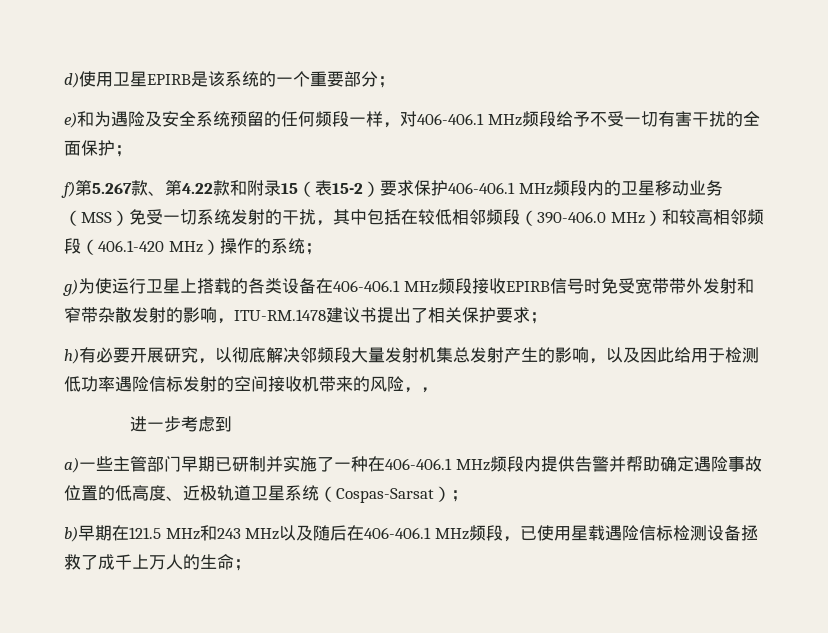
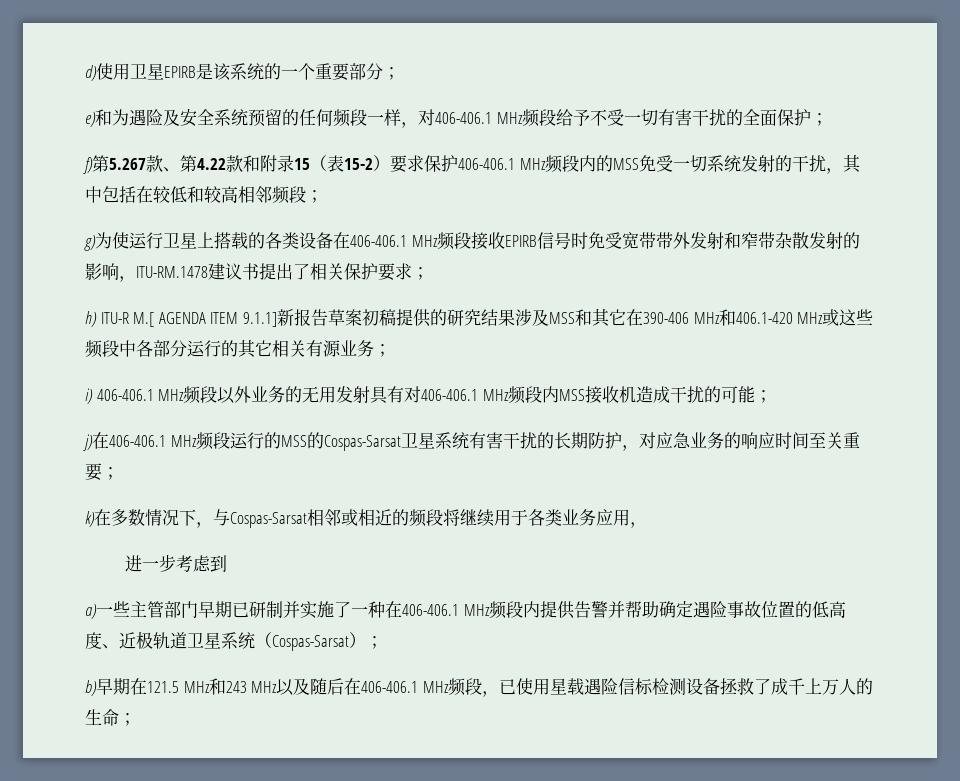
[620,180,723,196] [64,210,129,226] 卫星移动业务（MSS） -> [612,158,639,170] MSS
[452,209,764,226] [64,238,305,255] 相邻频段（390-406.0 MHz）和较高相邻频段（406.1-420 MHz）操作的系统 -> [187,186,306,204] 和较高相邻频段
[79,347,759,364] [64,376,421,393] 有必要开展研究，以彻底解决邻频段大量发射机集总发射产生的影响，以及因此给用于检测低功率遇险信标发射的空间接收机带来的风险， -> [100,308,874,327] [85,339,391,358] [85,386,772,404] [83,432,860,451] [85,463,119,481] [85,509,630,528] ITU-R M.[ AGENDA ITEM 9.1.1]新报告草案初稿提供的研究结果涉及MSS和其它在390-406 MHz和406.1-420 MHz或这些频段中各部分运行的其它相关有源业务； // i) 406-406.1 MHz频段以外业务的无用发射具有对406-406.1 MHz频段内MSS接收机造成干扰的可能； // j)在406-406.1 MHz频段运行的MSS的Cospas-Sarsat卫星系统有害干扰的长期防护，对应急业务的响应时间至关重要； // k)在多数情况下，与Cospas-Sarsat相邻或相近的频段将继续用于各类业务应用

